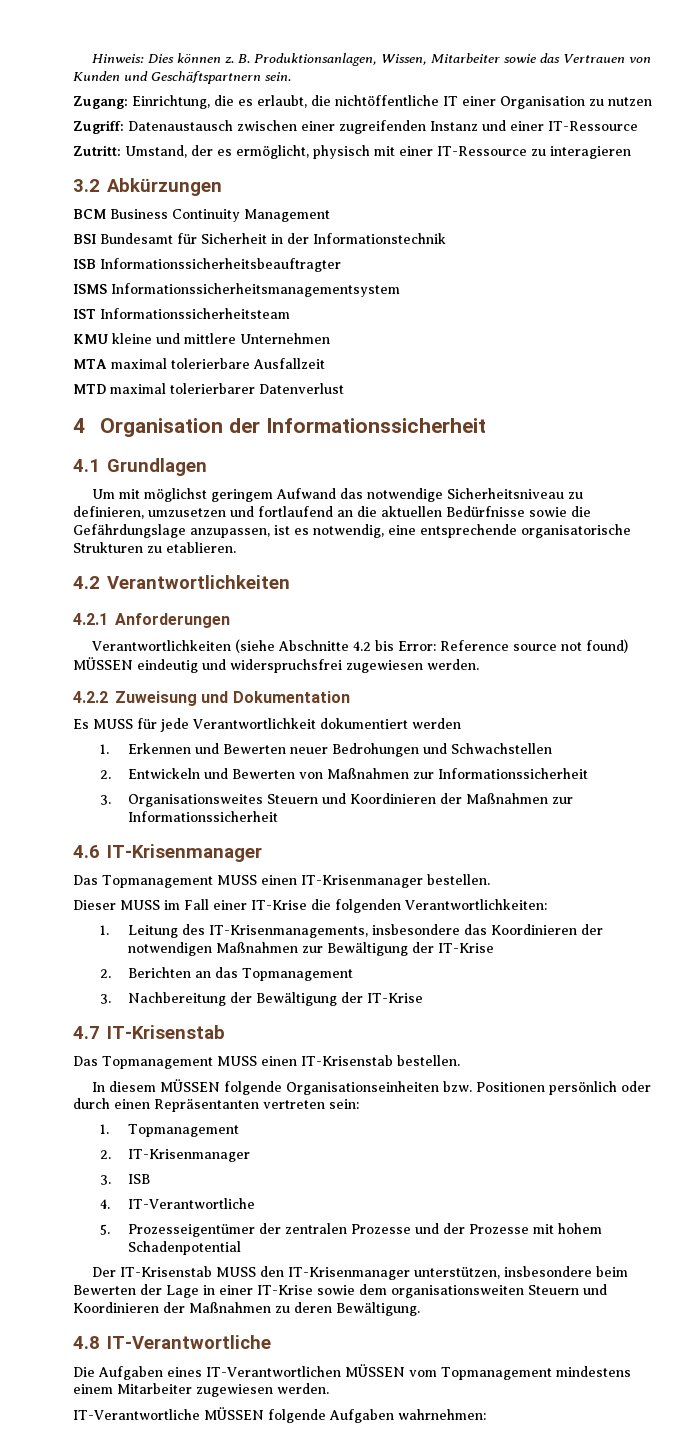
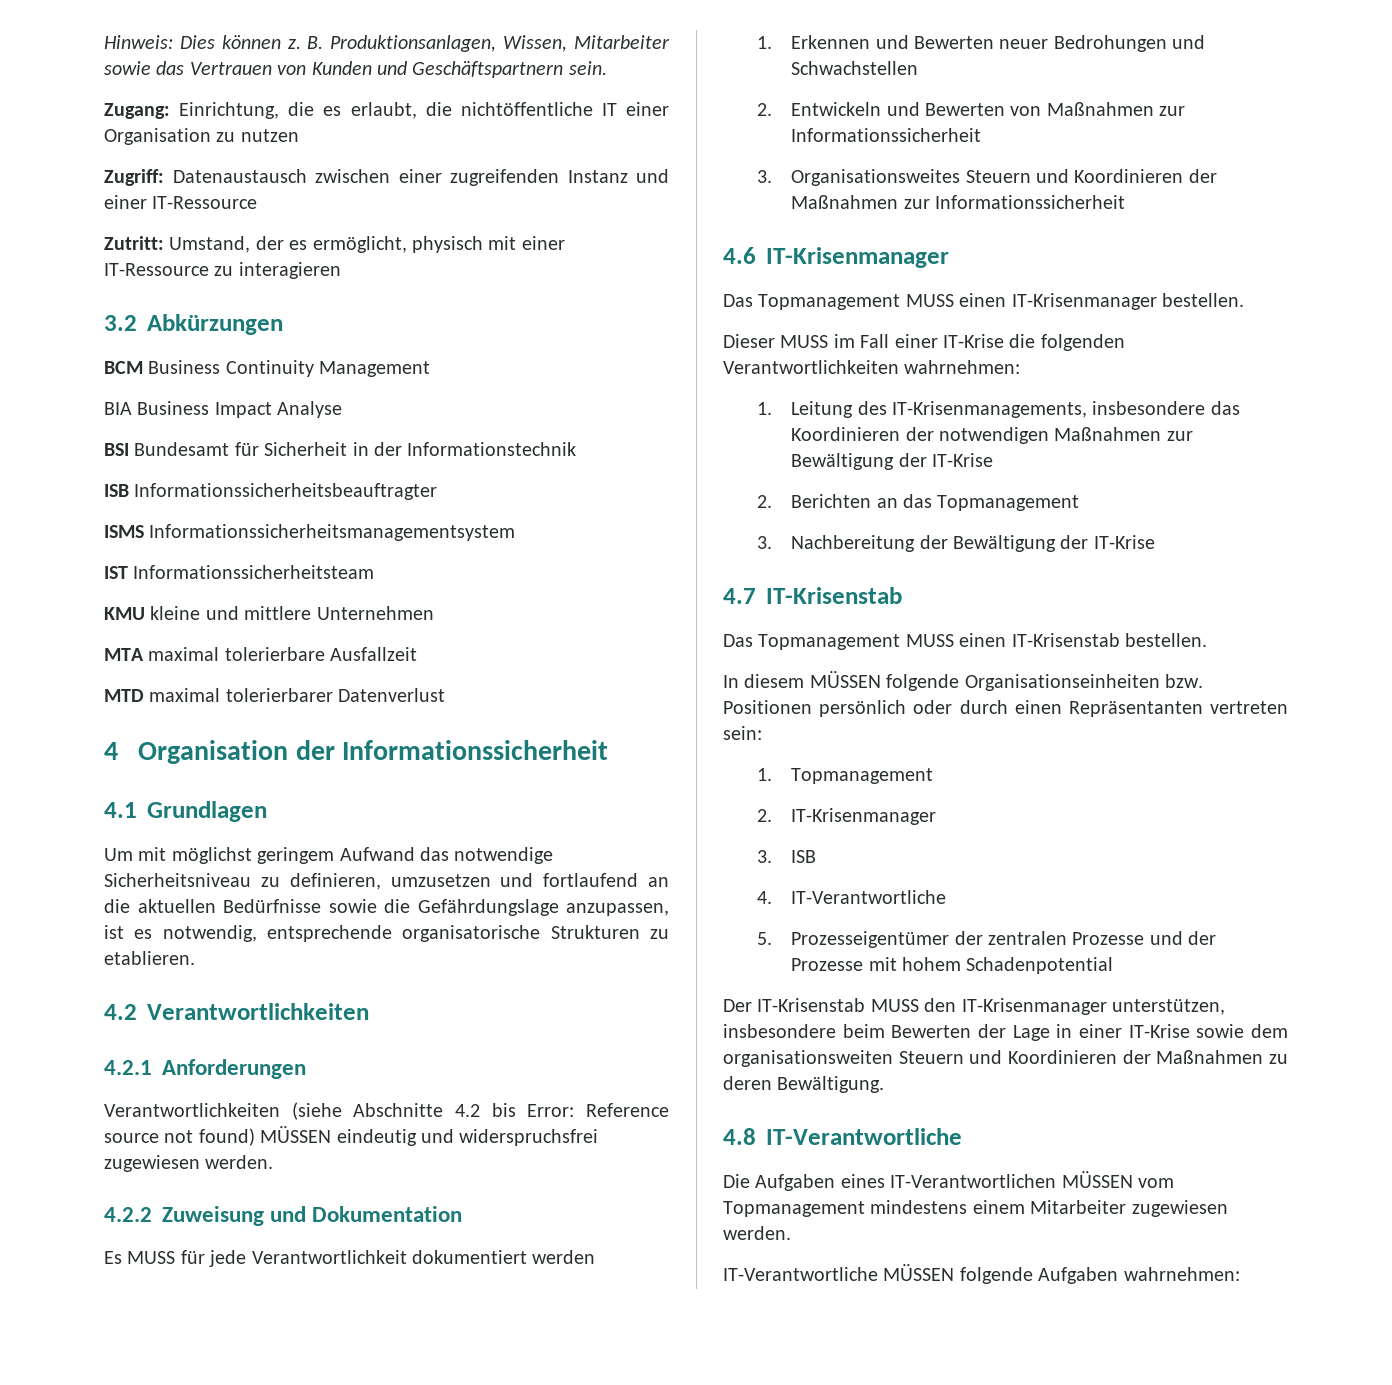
(330, 215) none -> [104,401,343,418] // BIA Business Impact Analyse
[388,525,416,535] eine -> (257, 933) none
[405,899,547,910] Verantwortlichkeiten: -> [723,360,1021,374] Verantwortlichkeiten wahrnehmen:

